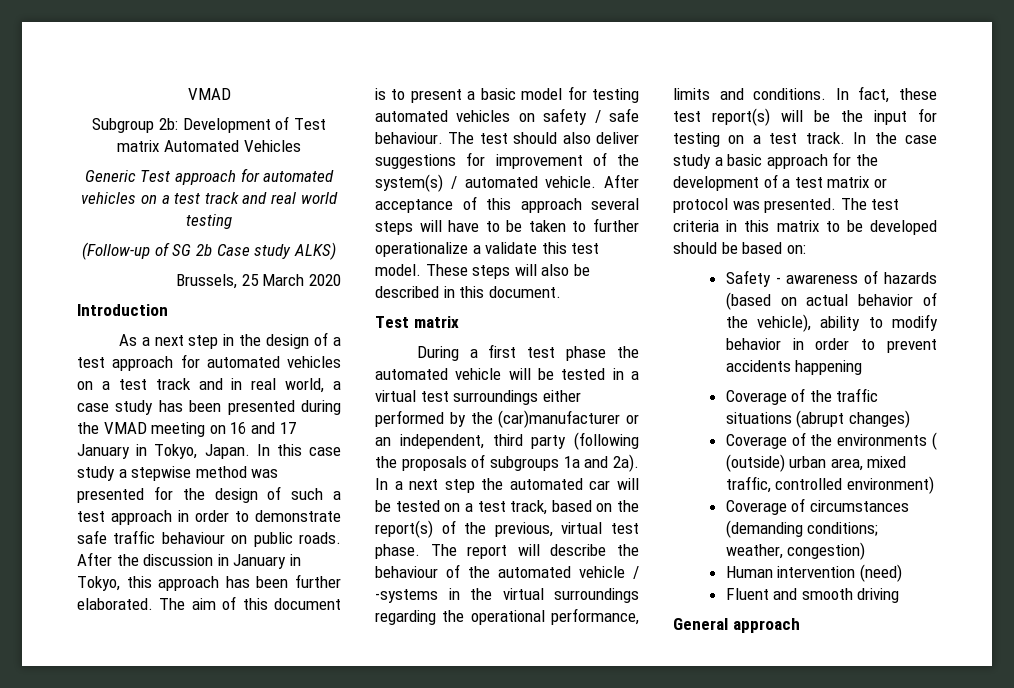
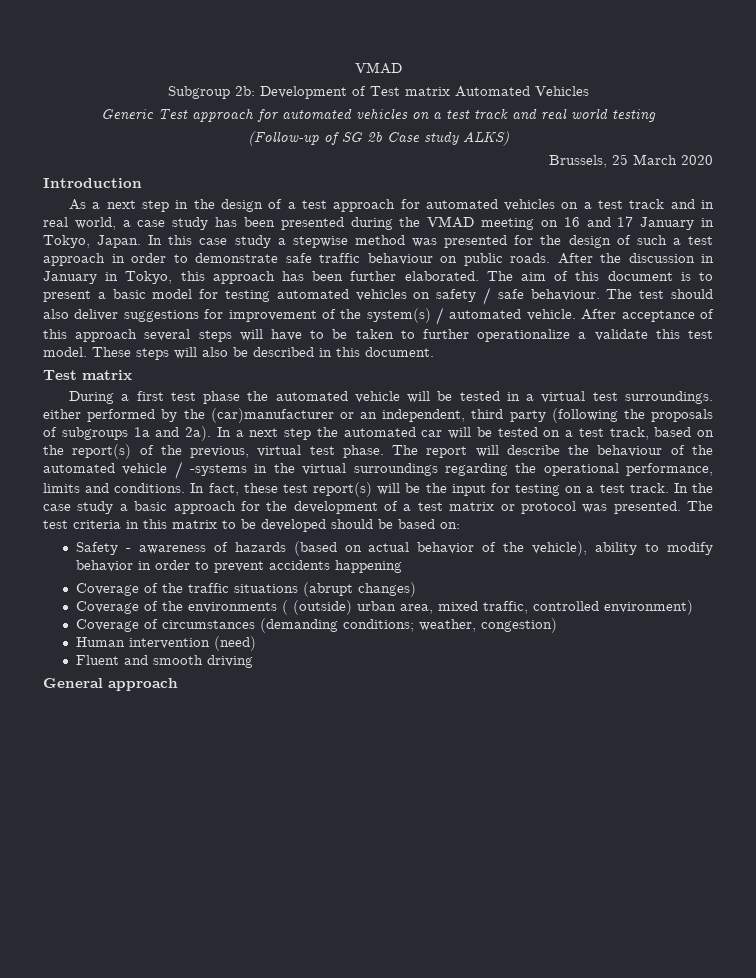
[453,390,539,405] surroundings -> [625,391,713,404] surroundings.

